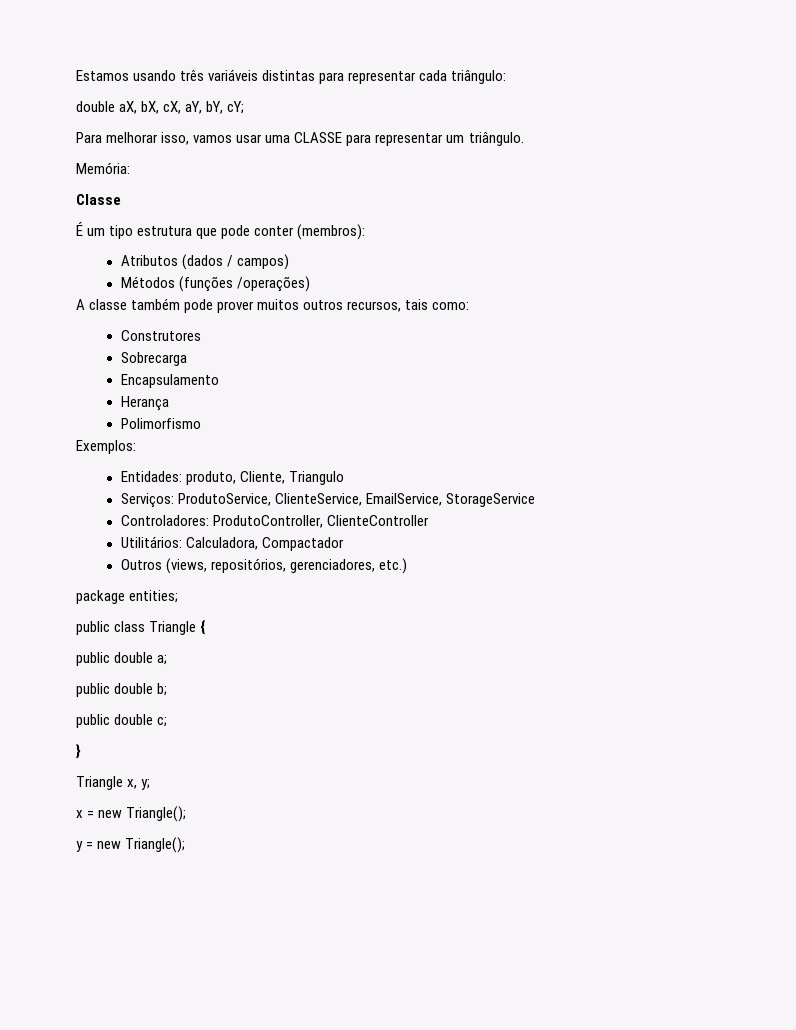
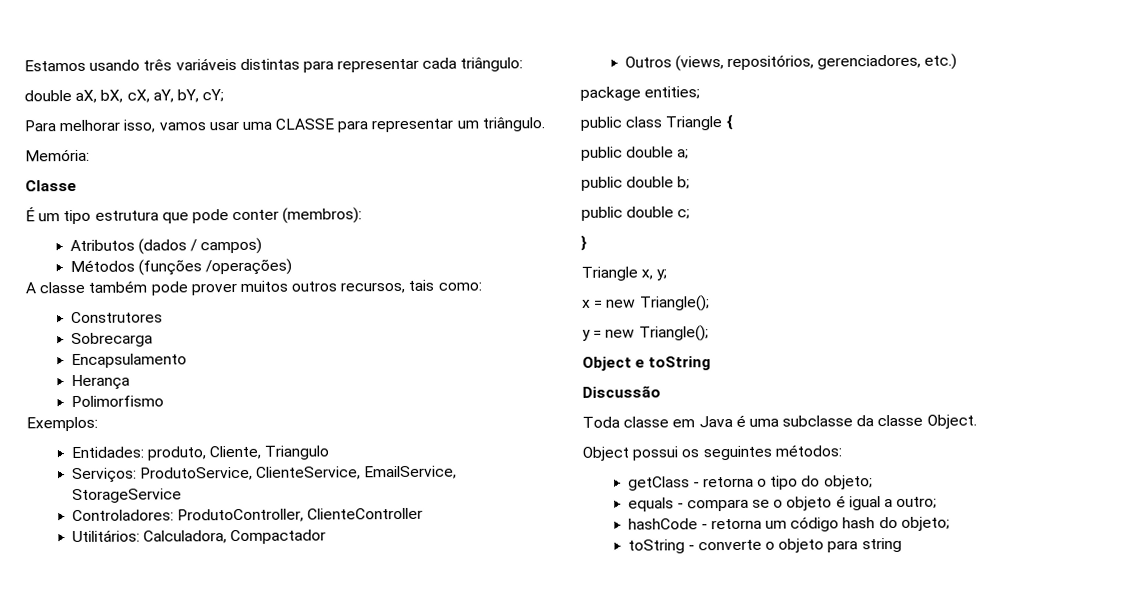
(186, 845) none -> [582,356,712,371] [582,385,661,398] [582,414,977,429] [582,444,842,461] [627,475,873,491] [627,495,938,512] [627,516,950,532] [627,537,902,554] // Object e toString // Discussão // Toda classe em Java é uma subclasse da classe Object. // Object possui os seguintes métodos: // getClass - retorna o tipo do objeto; // equals - compara se o objeto é igual a outro; // hashCode - retorna um código hash do objeto; // toString - converte o objeto para string

